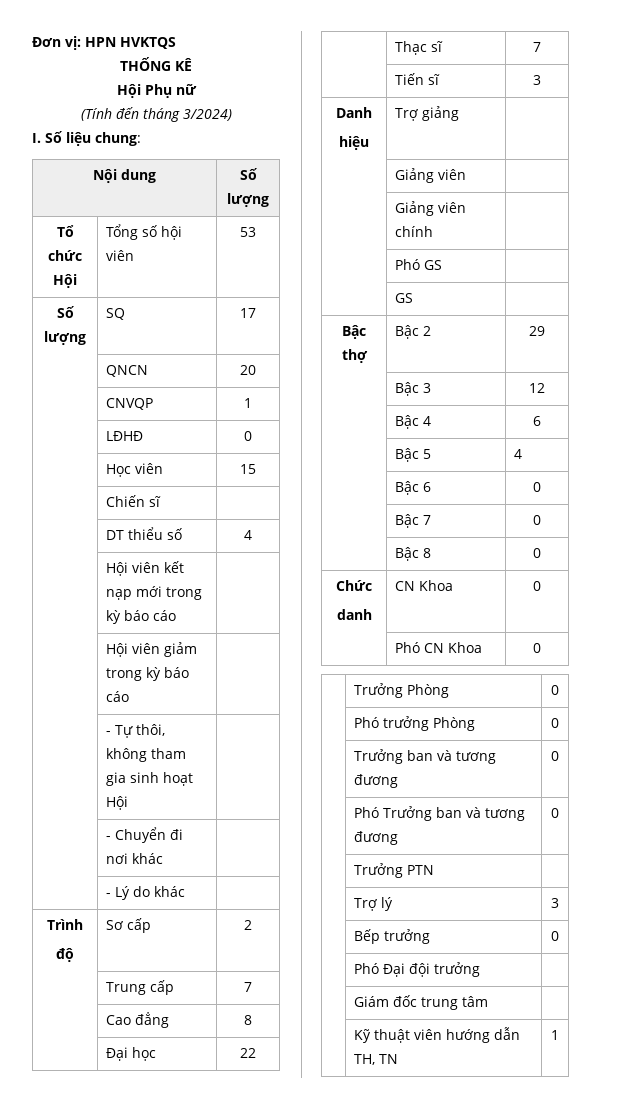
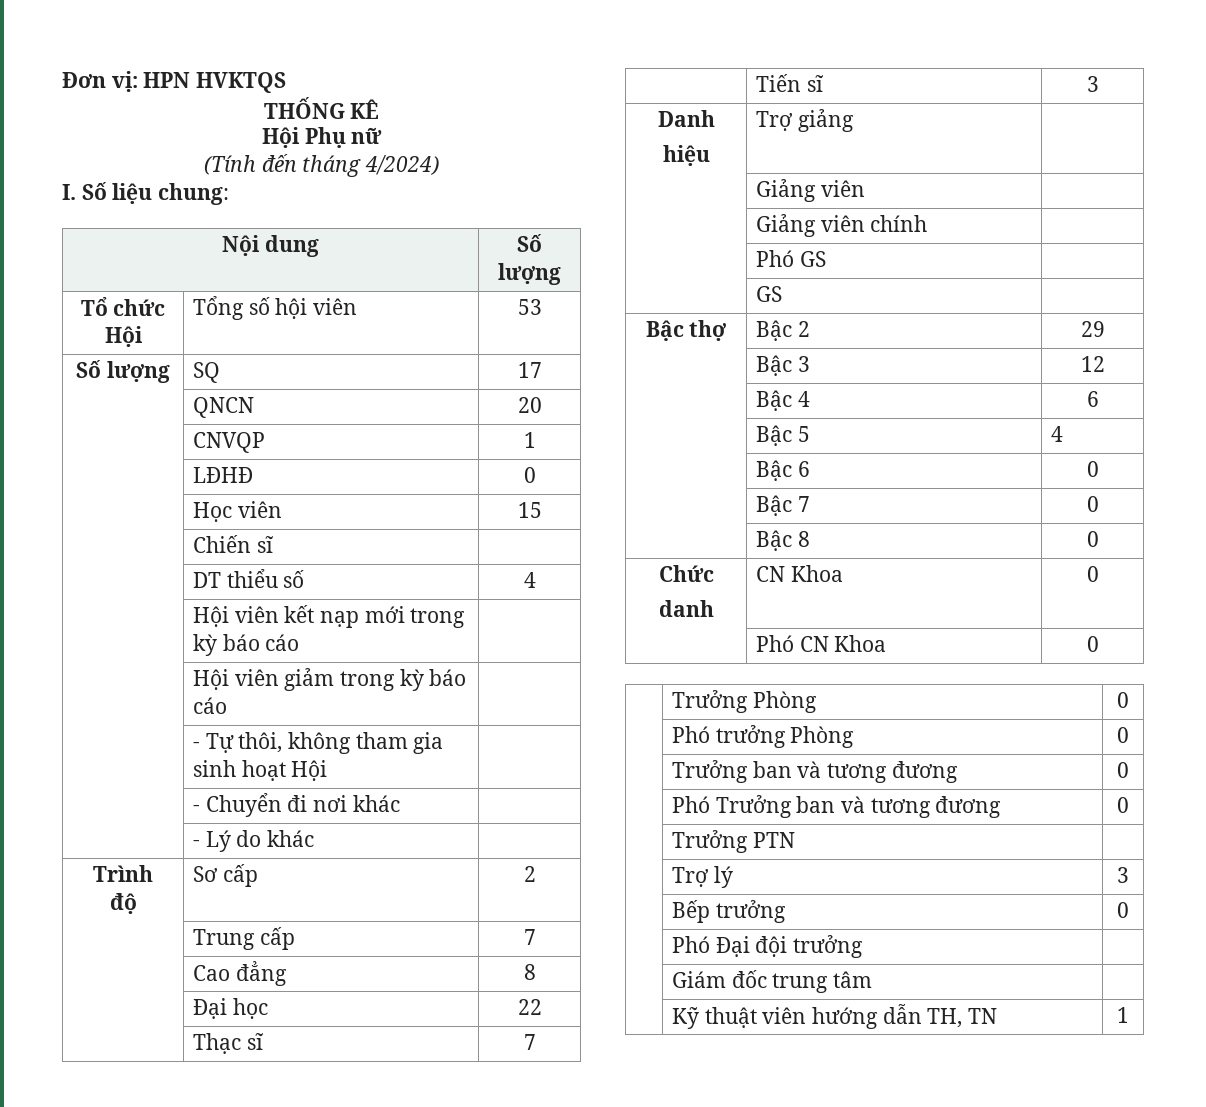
[182,109,232,121] 3/2024) -> [365,155,440,175] 4/2024)

